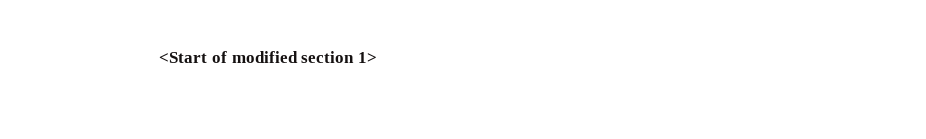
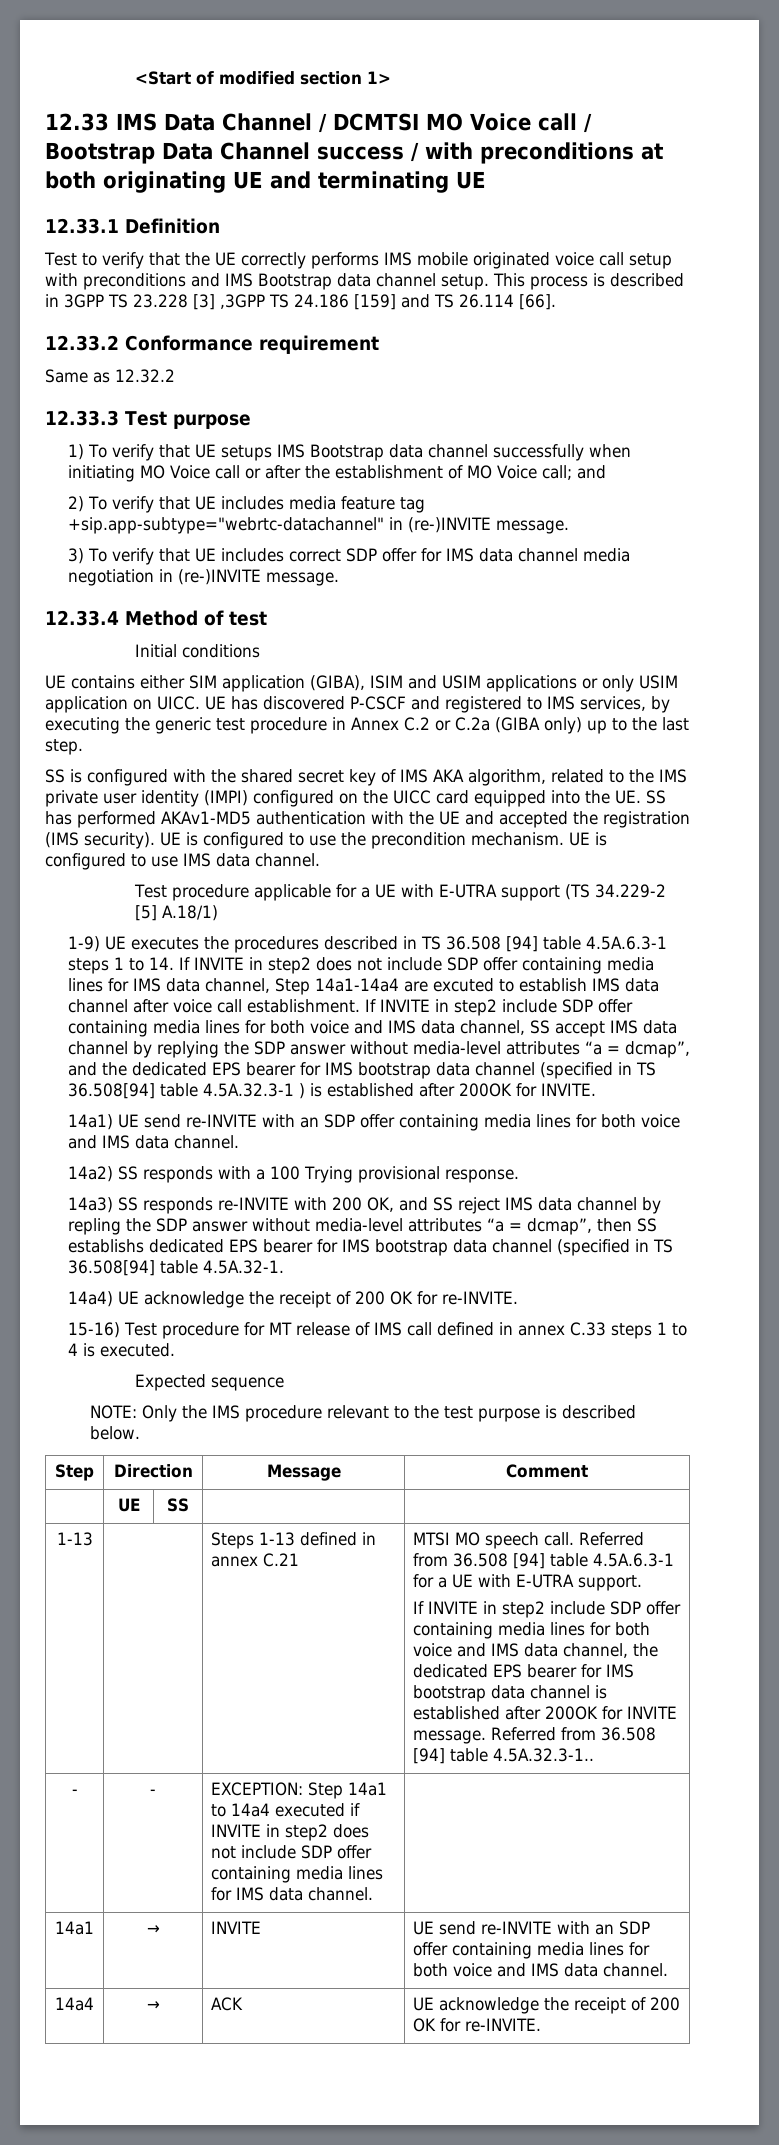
(377, 57) none -> [45,113,592,133] [45,142,664,164] [45,171,486,193] [45,218,220,234] [44,252,672,269] [45,273,684,290] [45,294,556,310] [45,335,379,354] [45,369,175,383] [45,410,251,429] [67,444,631,461] [67,465,606,482] [67,496,425,513] [67,517,569,534] [67,548,630,565] [67,569,339,586] [45,610,267,626] [135,644,261,658] [45,675,678,692] [45,696,670,713] [45,717,689,734] [45,739,83,755] [45,769,687,786] [45,790,666,807] [45,811,690,828] [45,832,607,849] [45,853,320,870] [134,884,667,901] [135,905,219,921] [67,936,667,953] [67,957,654,974] [67,978,659,995] [67,999,633,1016] [67,1020,677,1037] [67,1041,690,1058] [67,1062,656,1079] [67,1083,596,1099] [67,1114,680,1131] [67,1135,239,1149] [67,1166,519,1183] [67,1197,661,1214] [67,1218,657,1235] [67,1239,673,1256] [67,1260,284,1276] [67,1291,518,1308] [67,1322,687,1339] [67,1343,175,1357] [135,1374,285,1391] [90,1405,637,1422] [90,1426,141,1440] [55,1464,94,1481] [113,1464,193,1478] [266,1464,341,1481] [506,1464,588,1478] [117,1498,140,1512] [167,1498,189,1512] [56,1532,93,1546] [211,1532,377,1549] [211,1553,300,1567] [413,1532,645,1549] [413,1553,675,1569] [413,1574,643,1591] [413,1601,682,1618] [413,1622,651,1639] [413,1643,659,1658] [413,1664,635,1678] [413,1685,608,1702] [413,1706,678,1720] [413,1727,657,1744] [413,1748,595,1764] [71,1789,78,1795] [150,1789,156,1795] [211,1782,388,1799] [211,1803,361,1817] [211,1824,370,1841] [211,1845,373,1859] [211,1866,384,1883] [211,1887,374,1901] [55,1921,94,1935] [146,1925,160,1934] [211,1921,262,1934] [413,1921,651,1935] [413,1942,651,1959] [413,1963,669,1977] [55,1997,94,2011] [146,2001,160,2010] [211,1997,244,2011] [413,1997,681,2014] [413,2018,542,2032] // 12.33 IMS Data Channel / DCMTSI MO Voice call / Bootstrap Data Channel success / with preconditions at both originating UE and terminating UE // 12.33.1 Definition // Test to verify that the UE correctly performs IMS mobile originated voice call setup with preconditions and IMS Bootstrap data channel setup. This process is described in 3GPP TS 23.228 [3] ,3GPP TS 24.186 [159] and TS 26.114 [66]. // 12.33.2 Conformance requirement // Same as 12.32.2 // 12.33.3 Test purpose // 1) To verify that UE setups IMS Bootstrap data channel successfully when initiating MO Voice call or after the establishment of MO Voice call; and // 2) To verify that UE includes media feature tag +sip.app-subtype="webrtc-datachannel" in (re-)INVITE message. // 3) To verify that UE includes correct SDP offer for IMS data channel media negotiation in (re-)INVITE message. // 12.33.4 Method of test // Initial conditions // UE contains either SIM application (GIBA), ISIM and USIM applications or only USIM application on UICC. UE has discovered P-CSCF and registered to IMS services, by executing the generic test procedure in Annex C.2 or C.2a (GIBA only) up to the last step. // SS is configured with the shared secret key of IMS AKA algorithm, related to the IMS private user identity (IMPI) configured on the UICC card equipped into the UE. SS has performed AKAv1-MD5 authentication with the UE and accepted the registration (IMS security). UE is configured to use the precondition mechanism. UE is configured to use IMS data channel. // Test procedure applicable for a UE with E-UTRA support (TS 34.229-2 [5] A.18/1) // 1-9) UE executes the procedures described in TS 36.508 [94] table 4.5A.6.3-1 steps 1 to 14. If INVITE in step2 does not include SDP offer containing media lines for IMS data channel, Step 14a1-14a4 are excuted to establish IMS data channel after voice call establishment. If INVITE in step2 include SDP offer containing media lines for both voice and IMS data channel, SS accept IMS data channel by replying the SDP answer without media-level attributes “a = dcmap”, and the dedicated EPS bearer for IMS bootstrap data channel (specified in TS 36.508[94] table 4.5A.32.3-1 ) is established after 200OK for INVITE. // 14a1) UE send re-INVITE with an SDP offer containing media lines for both voice and IMS data channel. // 14a2) SS responds with a 100 Trying provisional response. // 14a3) SS responds re-INVITE with 200 OK, and SS reject IMS data channel by repling the SDP answer without media-level attributes “a = dcmap”, then SS establishs dedicated EPS bearer for IMS bootstrap data channel (specified in TS 36.508[94] table 4.5A.32-1. // 14a4) UE acknowledge the receipt of 200 OK for re-INVITE. // 15-16) Test procedure for MT release of IMS call defined in annex C.33 steps 1 to 4 is executed. // Expected sequence // NOTE: Only the IMS procedure relevant to the test purpose is described below. // Step | Direction | Message | Comment // | UE | SS | | // 1-13 | | Steps 1-13 defined in annex C.21 | MTSI MO speech call. Referred from 36.508 [94] table 4.5A.6.3-1 for a UE with E-UTRA support. // If INVITE in step2 include SDP offer containing media lines for both voice and IMS data channel, the dedicated EPS bearer for IMS bootstrap data channel is established after 200OK for INVITE message. Referred from 36.508 [94] table 4.5A.32.3-1.. // - | - | EXCEPTION: Step 14a1 to 14a4 executed if INVITE in step2 does not include SDP offer containing media lines for IMS data channel. | // 14a1 | → | INVITE | UE send re-INVITE with an SDP offer containing media lines for both voice and IMS data channel. // 14a4 | → | ACK | UE acknowledge the receipt of 200 OK for re-INVITE.

